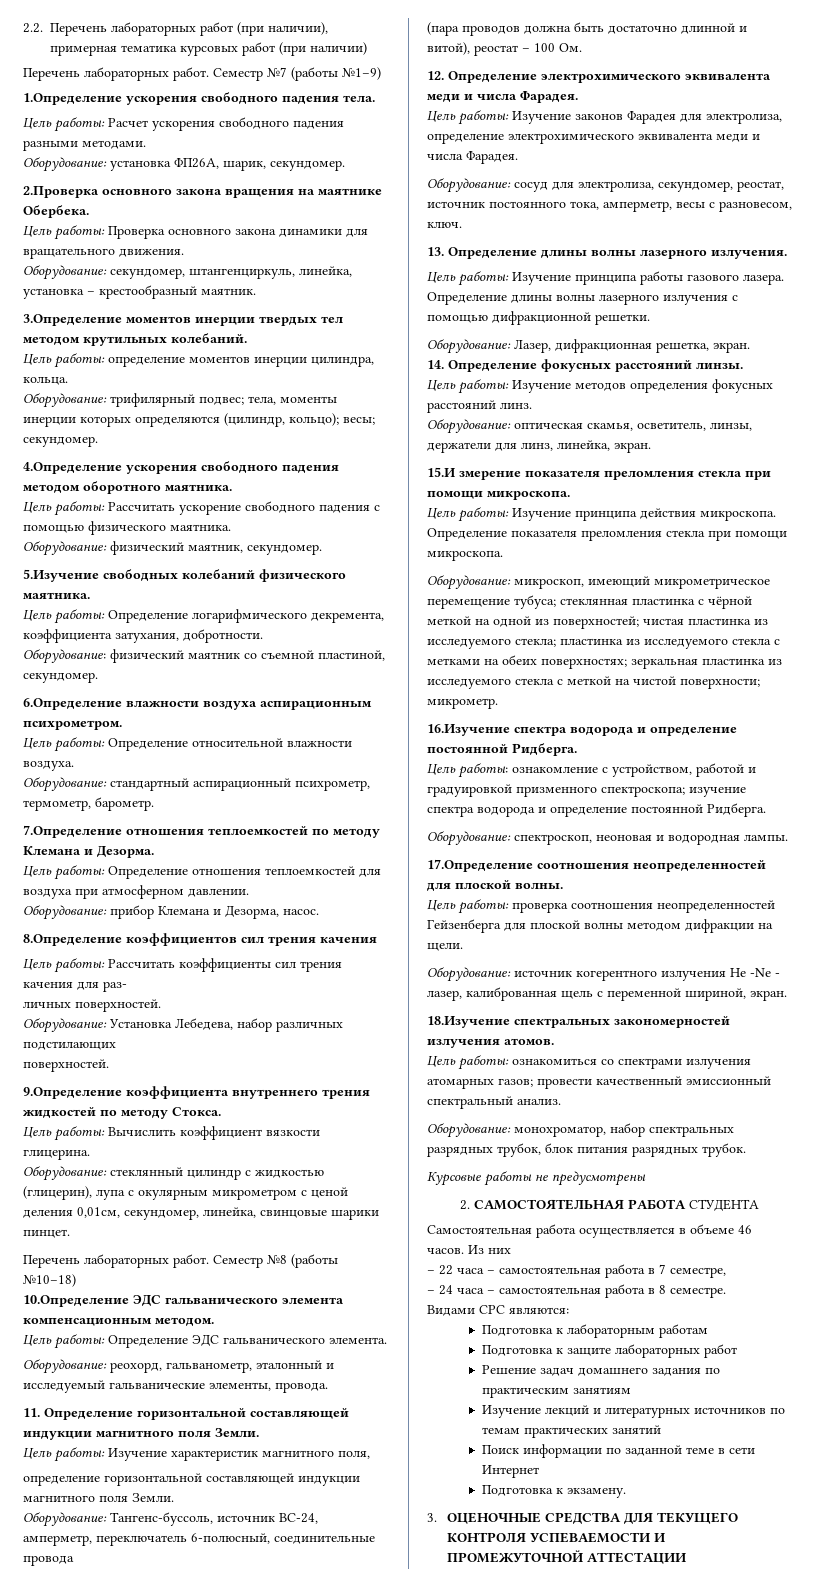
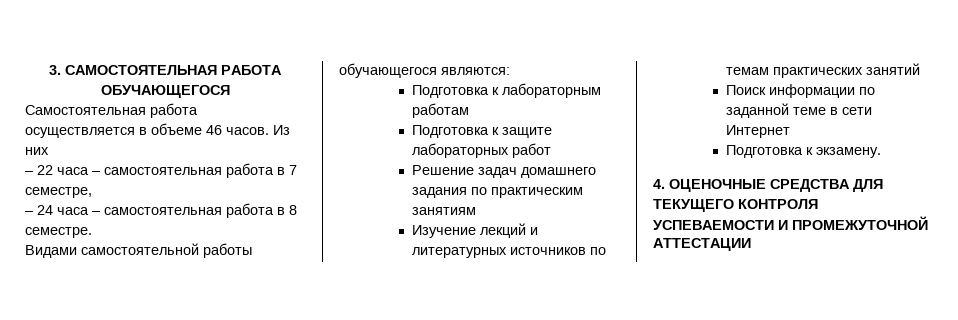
[23,22,328,36] [50,42,367,56] [23,67,381,81] [23,92,375,105] [23,117,344,132] [23,140,146,151] [23,157,345,172] [23,186,382,198] [23,205,89,218] [23,225,368,240] [23,248,184,259] [23,265,352,280] [23,285,256,299] [23,314,343,326] [23,333,247,346] [23,353,374,368] [23,377,68,385] [23,393,337,408] [23,413,375,427] [23,436,98,447] [23,461,339,474] [23,481,232,494] [23,501,380,516] [23,521,231,535] [23,541,322,556] [23,569,346,582] [23,592,90,599] [23,609,384,624] [23,629,263,643] [23,649,385,664] [23,672,98,683] [23,698,372,710] [23,720,122,730] [23,737,352,752] [23,761,74,771] [23,777,370,792] [23,797,154,811] [23,825,380,838] [23,846,154,858] [23,865,381,880] [23,885,249,899] [23,905,319,920] [23,933,377,946] [23,958,342,973] [23,981,127,992] [23,999,161,1012] [23,1018,343,1033] [23,1041,116,1050] [23,1059,109,1072] [23,1086,370,1099] [22,1106,221,1119] [23,1126,320,1141] [23,1149,90,1160] [23,1166,324,1181] [23,1186,348,1200] [23,1207,379,1220] [23,1229,70,1238] [23,1254,338,1268] [23,1274,76,1287] [23,1295,344,1307] [23,1317,214,1327] [23,1334,387,1349] [23,1359,334,1374] [23,1380,328,1393] [23,1407,349,1420] [23,1428,259,1440] [23,1447,370,1462] [23,1473,360,1486] [23,1493,174,1502] [23,1512,318,1527] [23,1533,375,1546] [23,1555,74,1566] [427,22,747,36] [427,42,582,56] [427,71,771,83] [427,91,578,103] [427,110,782,125] [427,133,760,144] [427,151,518,164] [427,178,784,193] [427,201,792,212] [427,222,462,228] [427,247,787,259] [427,271,784,286] [427,292,738,305] [427,311,650,325] [427,339,750,354] [427,359,743,372] [427,379,773,394] [427,400,532,413] [427,419,752,434] [427,440,651,453] [427,467,771,480] [427,491,570,500] [427,507,776,522] [427,528,787,541] [427,550,503,561] [427,575,770,590] [427,595,752,609] [427,616,768,629] [427,638,780,649] [427,655,782,669] [427,676,760,689] [427,698,498,709] [427,724,737,736] [427,743,577,756] [427,763,756,778] [427,784,746,797] [427,803,766,817] [427,831,788,846] [427,859,766,872] [427,879,563,892] [427,899,775,914] [427,919,773,933] [427,943,463,951] [427,967,780,982] [427,987,787,1001] [427,1015,730,1028] [427,1038,554,1048] [427,1055,751,1070] [427,1076,771,1089] [427,1096,561,1109] [427,1123,734,1138] [427,1143,746,1157] [427,1171,646,1186] [460,1200,470,1210] 2.2. Перечень лабораторных работ (при наличии), примерная тематика курсовых работ (при наличии) // Перечень лабораторных работ. Семестр №7 (работы №1–9) // 1.Определение ускорения свободного падения тела. // Цель работы: Расчет ускорения свободного падения разными методами. // Оборудование: установка ФП26А, шарик, секундомер. // 2.Проверка основного закона вращения на маятнике Обербека. // Цель работы: Проверка основного закона динамики для вращательного движения. // Оборудование: секундомер, штангенциркуль, линейка, установка – крестообразный маятник. // 3.Определение моментов инерции твердых тел методом крутильных колебаний. // Цель работы: определение моментов инерции цилиндра, кольца. // Оборудование: трифилярный подвес; тела, моменты инерции которых определяются (цилиндр, кольцо); весы; секундомер. // 4.Определение ускорения свободного падения методом оборотного маятника. // Цель работы: Рассчитать ускорение свободного падения с помощью физического маятника. // Оборудование: физический маятник, секундомер. // 5.Изучение свободных колебаний физического маятника. // Цель работы: Определение логарифмического декремента, коэффициента затухания, добротности. // Оборудование: физический маятник со съемной пластиной, секундомер. // 6.Определение влажности воздуха аспирационным психрометром. // Цель работы: Определение относительной влажности воздуха. // Оборудование: стандартный аспирационный психрометр, термометр, барометр. // 7.Определение отношения теплоемкостей по методу Клемана и Дезорма. // Цель работы: Определение отношения теплоемкостей для воздуха при атмосферном давлении. // Оборудование: прибор Клемана и Дезорма, насос. // 8.Определение коэффициентов сил трения качения // Цель работы: Рассчитать коэффициенты сил трения качения для раз- // личных поверхностей. // Оборудование: Установка Лебедева, набор различных подстилающих // поверхностей. // 9.Определение коэффициента внутреннего трения жидкостей по методу Стокса. // Цель работы: Вычислить коэффициент вязкости глицерина. // Оборудование: стеклянный цилиндр с жидкостью (глицерин), лупа с окулярным микрометром с ценой деления 0,01см, секундомер, линейка, свинцовые шарики пинцет. // Перечень лабораторных работ. Семестр №8 (работы №10–18) // 10.Определение ЭДС гальванического элемента компенсационным методом. // Цель работы: Определение ЭДС гальванического элемента. // Оборудование: реохорд, гальванометр, эталонный и исследуемый гальванические элементы, провода. // 11. Определение горизонтальной составляющей индукции магнитного поля Земли. // Цель работы: Изучение характеристик магнитного поля, // определение горизонтальной составляющей индукции магнитного поля Земли. // Оборудование: Тангенс-буссоль, источник ВC-24, амперметр, переключатель 6-полюсный, соединительные провода // (пара проводов должна быть достаточно длинной и витой), реостат – 100 Ом. // 12. Определение электрохимического эквивалента меди и числа Фарадея. // Цель работы: Изучение законов Фарадея для электролиза, определение электрохимического эквивалента меди и числа Фарадея. // Оборудование: сосуд для электролиза, секундомер, реостат, источник постоянного тока, амперметр, весы с разновесом, ключ. // 13. Определение длины волны лазерного излучения. // Цель работы: Изучение принципа работы газового лазера. Определение длины волны лазерного излучения с помощью дифракционной решетки. // Оборудование: Лазер, дифракционная решетка, экран. // 14. Определение фокусных расстояний линзы. // Цель работы: Изучение методов определения фокусных расстояний линз. // Оборудование: оптическая скамья, осветитель, линзы, держатели для линз, линейка, экран. // 15.И змерение показателя преломления стекла при помощи микроскопа. // Цель работы: Изучение принципа действия микроскопа. Определение показателя преломления стекла при помощи микроскопа. // Оборудование: микроскоп, имеющий микрометрическое перемещение тубуса; стеклянная пластинка с чёрной меткой на одной из поверхностей; чистая пластинка из исследуемого стекла; пластинка из исследуемого стекла с метками на обеих поверхностях; зеркальная пластинка из исследуемого стекла с меткой на чистой поверхности; микрометр. // 16.Изучение спектра водорода и определение постоянной Ридберга. // Цель работы: ознакомление с устройством, работой и градуировкой призменного спектроскопа; изучение спектра водорода и определение постоянной Ридберга. // Оборудование: спектроскоп, неоновая и водородная лампы. // 17.Определение соотношения неопределенностей для плоской волны. // Цель работы: проверка соотношения неопределенностей Гейзенберга для плоской волны методом дифракции на щели. // Оборудование: источник когерентного излучения He -Ne - лазер, калиброванная щель с переменной шириной, экран. // 18.Изучение спектральных закономерностей излучения атомов. // Цель работы: ознакомиться со спектрами излучения атомарных газов; провести качественный эмиссионный спектральный анализ. // Оборудование: монохроматор, набор спектральных разрядных трубок, блок питания разрядных трубок. // Курсовые работы не предусмотрены // 2. -> [49,65,61,75] 3.
[689,1199,759,1212] СТУДЕНТА -> [100,85,230,98] ОБУЧАЮЩЕГОСЯ
[479,1305,505,1314] СРС -> [81,243,252,258] [339,63,437,78] самостоятельной работы обучающегося
[427,1513,437,1522] 3. -> [653,179,665,189] 4.

